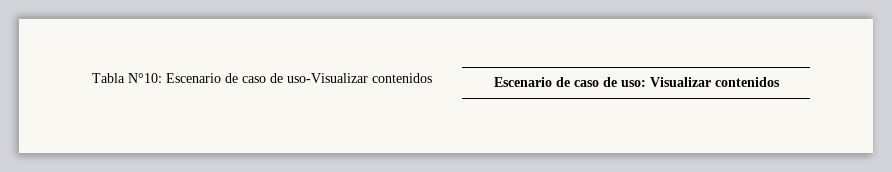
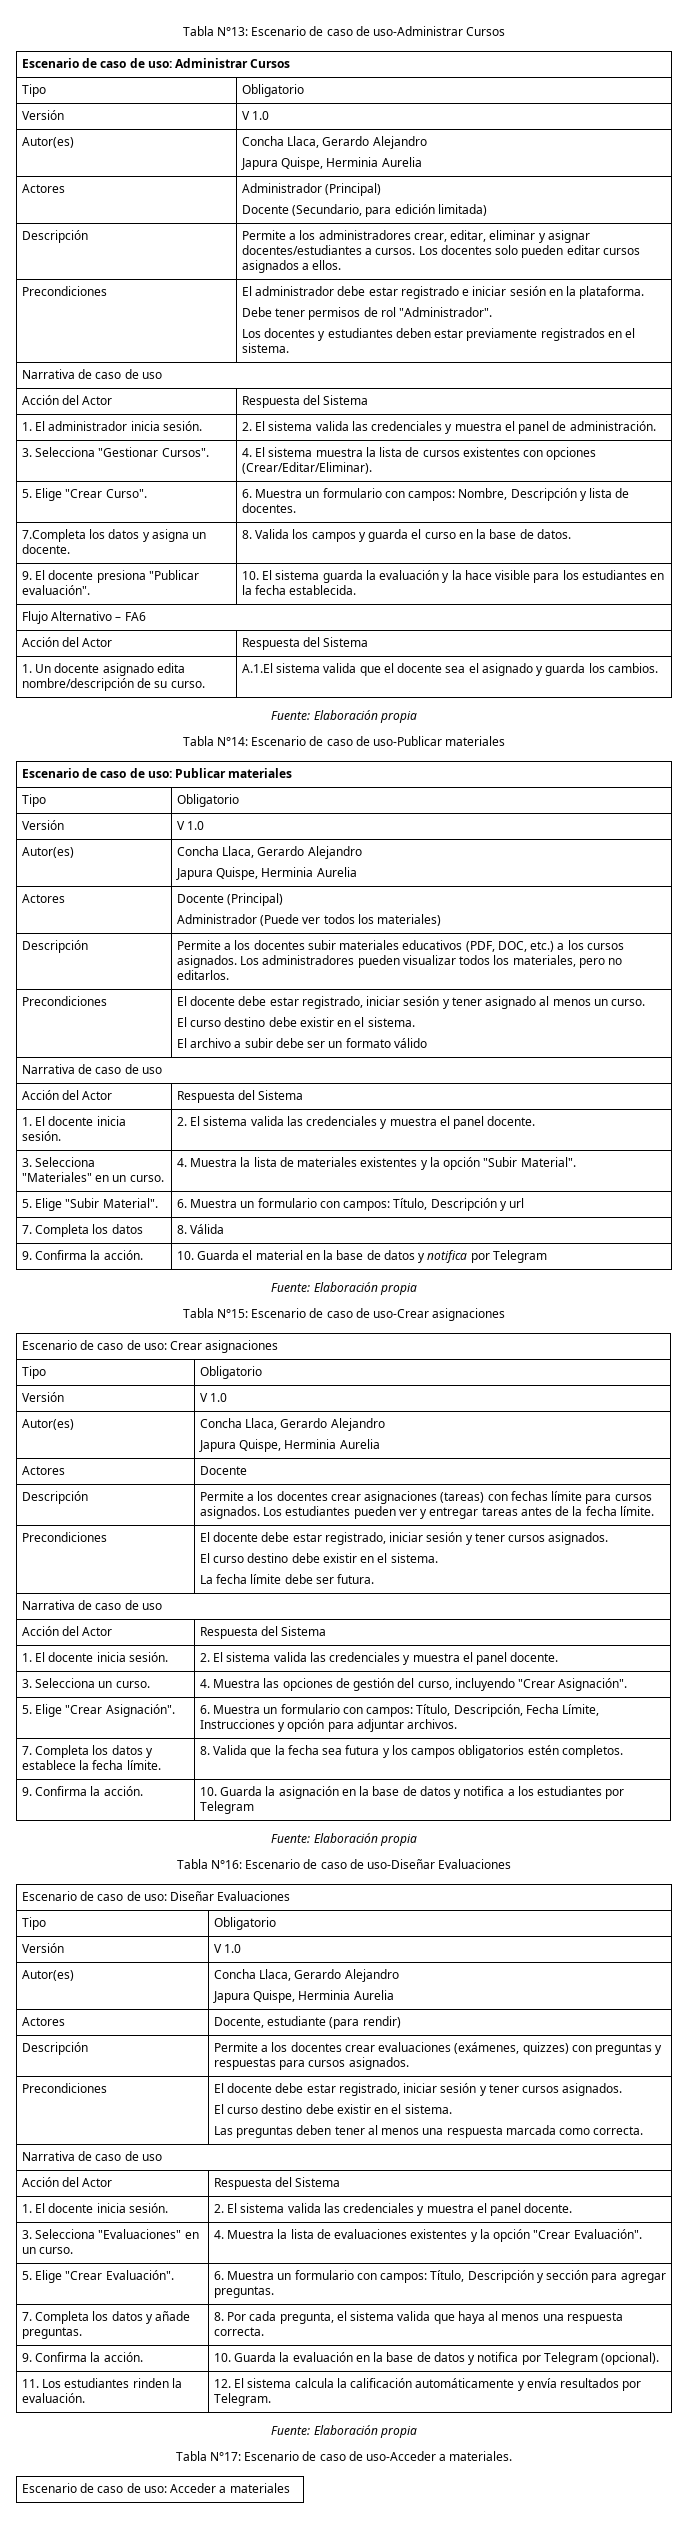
[92,73,432,83] [493,77,780,87] Tabla N°10: Escenario de caso de uso-Visualizar contenidos // Escenario de caso de uso: Visualizar contenidos -> [182,26,506,36] [21,58,291,68] [21,84,46,97] [241,84,304,97] [21,110,64,120] [241,111,270,120] [21,137,74,148] [241,136,427,149] [240,157,422,170] [21,184,65,193] [241,183,382,196] [241,204,487,217] [21,230,88,243] [241,230,590,243] [241,245,640,258] [241,260,342,273] [21,286,107,296] [241,286,645,299] [241,307,493,320] [241,328,636,341] [241,343,289,353] [21,369,162,379] [21,395,113,405] [241,395,369,408] [21,421,202,431] [241,421,656,434] [21,447,209,457] [241,447,597,460] [241,462,372,474] [21,488,147,501] [241,488,630,501] [241,503,296,513] [21,529,207,542] [21,544,70,554] [241,529,571,542] [21,570,199,583] [21,585,90,595] [241,570,664,583] [241,585,357,595] [21,611,146,624] [21,637,113,647] [241,637,369,650] [21,663,185,676] [21,678,205,691] [241,663,658,676] [271,710,417,723] [182,736,506,746] [21,768,293,778] [21,794,46,807] [176,794,239,807] [21,820,64,830] [176,821,205,830] [21,847,74,858] [176,846,362,859] [175,867,357,880] [21,894,65,903] [176,893,284,906] [176,914,442,926] [21,940,88,953] [176,940,624,952] [176,955,623,968] [176,970,229,980] [21,996,107,1006] [176,996,645,1009] [176,1017,415,1027] [176,1038,427,1048] [21,1064,162,1074] [21,1090,113,1100] [176,1090,304,1103] [21,1116,126,1126] [21,1131,61,1141] [176,1116,536,1129] [21,1157,96,1167] [21,1172,164,1182] [176,1157,576,1170] [21,1198,158,1211] [176,1198,525,1211] [21,1224,143,1237] [176,1224,225,1234] [21,1250,143,1260] [176,1250,547,1263] [271,1282,417,1295] [182,1308,506,1321] [21,1340,279,1353] [21,1366,46,1379] [199,1366,262,1379] [21,1392,64,1402] [199,1393,228,1402] [21,1419,74,1430] [199,1418,385,1431] [198,1439,380,1452] [21,1466,65,1475] [199,1466,247,1475] [21,1491,88,1504] [199,1491,652,1504] [199,1506,654,1519] [21,1532,107,1542] [199,1532,609,1545] [199,1553,438,1563] [199,1574,375,1584] [21,1600,162,1610] [21,1626,113,1636] [199,1626,327,1639] [21,1652,168,1662] [199,1652,559,1665] [21,1678,150,1688] [199,1678,628,1691] [21,1704,175,1717] [199,1704,600,1717] [199,1719,458,1732] [21,1745,153,1758] [21,1760,161,1770] [199,1745,623,1758] [21,1786,143,1796] [199,1786,625,1799] [199,1801,254,1814] [271,1833,417,1846] [176,1859,512,1869] [21,1891,291,1901] [21,1917,46,1930] [213,1917,276,1930] [21,1943,64,1953] [213,1944,242,1953] [21,1970,74,1981] [213,1969,399,1982] [212,1990,394,2003] [21,2017,65,2026] [213,2016,401,2029] [21,2042,88,2055] [213,2042,663,2055] [213,2057,409,2070] [21,2083,107,2093] [213,2083,623,2096] [213,2104,452,2114] [213,2125,644,2138] [21,2151,162,2161] [21,2177,113,2187] [213,2177,341,2190] [21,2203,168,2213] [213,2203,573,2216] [21,2229,199,2239] [21,2247,74,2254] [213,2229,642,2242] [21,2270,174,2283] [213,2270,666,2283] [213,2286,274,2298] [21,2311,191,2324] [21,2327,82,2339] [213,2311,623,2324] [213,2327,264,2336] [21,2352,143,2362] [213,2352,659,2365] [21,2378,182,2388] [21,2393,85,2403] [213,2378,642,2391] [213,2393,271,2406] [271,2425,417,2438] [175,2451,513,2461] [21,2483,290,2493] Tabla N°13: Escenario de caso de uso-Administrar Cursos // Escenario de caso de uso: Administrar Cursos // Tipo | Obligatorio // Versión | V 1.0 // Autor(es) | Concha Llaca, Gerardo Alejandro // Japura Quispe, Herminia Aurelia // Actores | Administrador (Principal) // Docente (Secundario, para edición limitada) // Descripción | Permite a los administradores crear, editar, eliminar y asignar docentes/estudiantes a cursos. Los docentes solo pueden editar cursos asignados a ellos. // Precondiciones | El administrador debe estar registrado e iniciar sesión en la plataforma. // Debe tener permisos de rol "Administrador". // Los docentes y estudiantes deben estar previamente registrados en el sistema. // Narrativa de caso de uso // Acción del Actor | Respuesta del Sistema // 1. El administrador inicia sesión. | 2. El sistema valida las credenciales y muestra el panel de administración. // 3. Selecciona "Gestionar Cursos". | 4. El sistema muestra la lista de cursos existentes con opciones (Crear/Editar/Eliminar). // 5. Elige "Crear Curso". | 6. Muestra un formulario con campos: Nombre, Descripción y lista de docentes. // 7.Completa los datos y asigna un docente. | 8. Valida los campos y guarda el curso en la base de datos. // 9. El docente presiona "Publicar evaluación". | 10. El sistema guarda la evaluación y la hace visible para los estudiantes en la fecha establecida. // Flujo Alternativo – FA6 // Acción del Actor | Respuesta del Sistema // 1. Un docente asignado edita nombre/descripción de su curso. | A.1.El sistema valida que el docente sea el asignado y guarda los cambios. // Fuente: Elaboración propia // Tabla N°14: Escenario de caso de uso-Publicar materiales // Escenario de caso de uso: Publicar materiales // Tipo | Obligatorio // Versión | V 1.0 // Autor(es) | Concha Llaca, Gerardo Alejandro // Japura Quispe, Herminia Aurelia // Actores | Docente (Principal) // Administrador (Puede ver todos los materiales) // Descripción | Permite a los docentes subir materiales educativos (PDF, DOC, etc.) a los cursos asignados. Los administradores pueden visualizar todos los materiales, pero no editarlos. // Precondiciones | El docente debe estar registrado, iniciar sesión y tener asignado al menos un curso. // El curso destino debe existir en el sistema. // El archivo a subir debe ser un formato válido // Narrativa de caso de uso // Acción del Actor | Respuesta del Sistema // 1. El docente inicia sesión. | 2. El sistema valida las credenciales y muestra el panel docente. // 3. Selecciona "Materiales" en un curso. | 4. Muestra la lista de materiales existentes y la opción "Subir Material". // 5. Elige "Subir Material". | 6. Muestra un formulario con campos: Título, Descripción y url // 7. Completa los datos | 8. Válida // 9. Confirma la acción. | 10. Guarda el material en la base de datos y notifica por Telegram // Fuente: Elaboración propia // Tabla N°15: Escenario de caso de uso-Crear asignaciones // Escenario de caso de uso: Crear asignaciones // Tipo | Obligatorio // Versión | V 1.0 // Autor(es) | Concha Llaca, Gerardo Alejandro // Japura Quispe, Herminia Aurelia // Actores | Docente // Descripción | Permite a los docentes crear asignaciones (tareas) con fechas límite para cursos asignados. Los estudiantes pueden ver y entregar tareas antes de la fecha límite. // Precondiciones | El docente debe estar registrado, iniciar sesión y tener cursos asignados. // El curso destino debe existir en el sistema. // La fecha límite debe ser futura. // Narrativa de caso de uso // Acción del Actor | Respuesta del Sistema // 1. El docente inicia sesión. | 2. El sistema valida las credenciales y muestra el panel docente. // 3. Selecciona un curso. | 4. Muestra las opciones de gestión del curso, incluyendo "Crear Asignación". // 5. Elige "Crear Asignación". | 6. Muestra un formulario con campos: Título, Descripción, Fecha Límite, Instrucciones y opción para adjuntar archivos. // 7. Completa los datos y establece la fecha límite. | 8. Valida que la fecha sea futura y los campos obligatorios estén completos. // 9. Confirma la acción. | 10. Guarda la asignación en la base de datos y notifica a los estudiantes por Telegram // Fuente: Elaboración propia // Tabla N°16: Escenario de caso de uso-Diseñar Evaluaciones // Escenario de caso de uso: Diseñar Evaluaciones // Tipo | Obligatorio // Versión | V 1.0 // Autor(es) | Concha Llaca, Gerardo Alejandro // Japura Quispe, Herminia Aurelia // Actores | Docente, estudiante (para rendir) // Descripción | Permite a los docentes crear evaluaciones (exámenes, quizzes) con preguntas y respuestas para cursos asignados. // Precondiciones | El docente debe estar registrado, iniciar sesión y tener cursos asignados. // El curso destino debe existir en el sistema. // Las preguntas deben tener al menos una respuesta marcada como correcta. // Narrativa de caso de uso // Acción del Actor | Respuesta del Sistema // 1. El docente inicia sesión. | 2. El sistema valida las credenciales y muestra el panel docente. // 3. Selecciona "Evaluaciones" en un curso. | 4. Muestra la lista de evaluaciones existentes y la opción "Crear Evaluación". // 5. Elige "Crear Evaluación". | 6. Muestra un formulario con campos: Título, Descripción y sección para agregar preguntas. // 7. Completa los datos y añade preguntas. | 8. Por cada pregunta, el sistema valida que haya al menos una respuesta correcta. // 9. Confirma la acción. | 10. Guarda la evaluación en la base de datos y notifica por Telegram (opcional). // 11. Los estudiantes rinden la evaluación. | 12. El sistema calcula la calificación automáticamente y envía resultados por Telegram. // Fuente: Elaboración propia // Tabla N°17: Escenario de caso de uso-Acceder a materiales. // Escenario de caso de uso: Acceder a materiales

